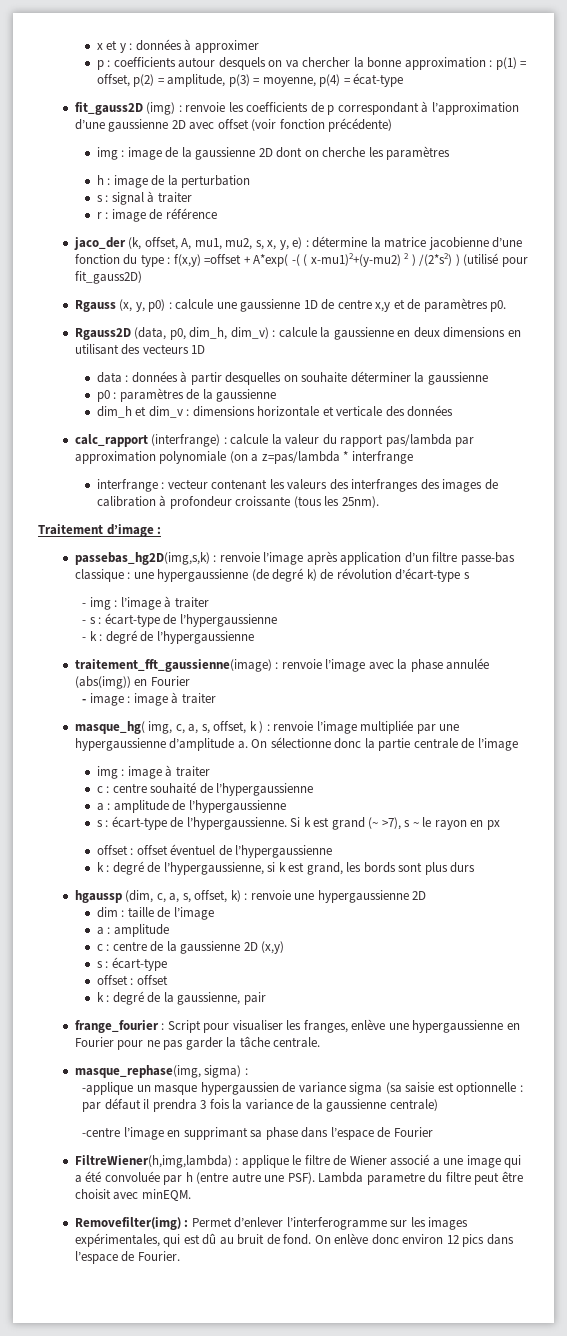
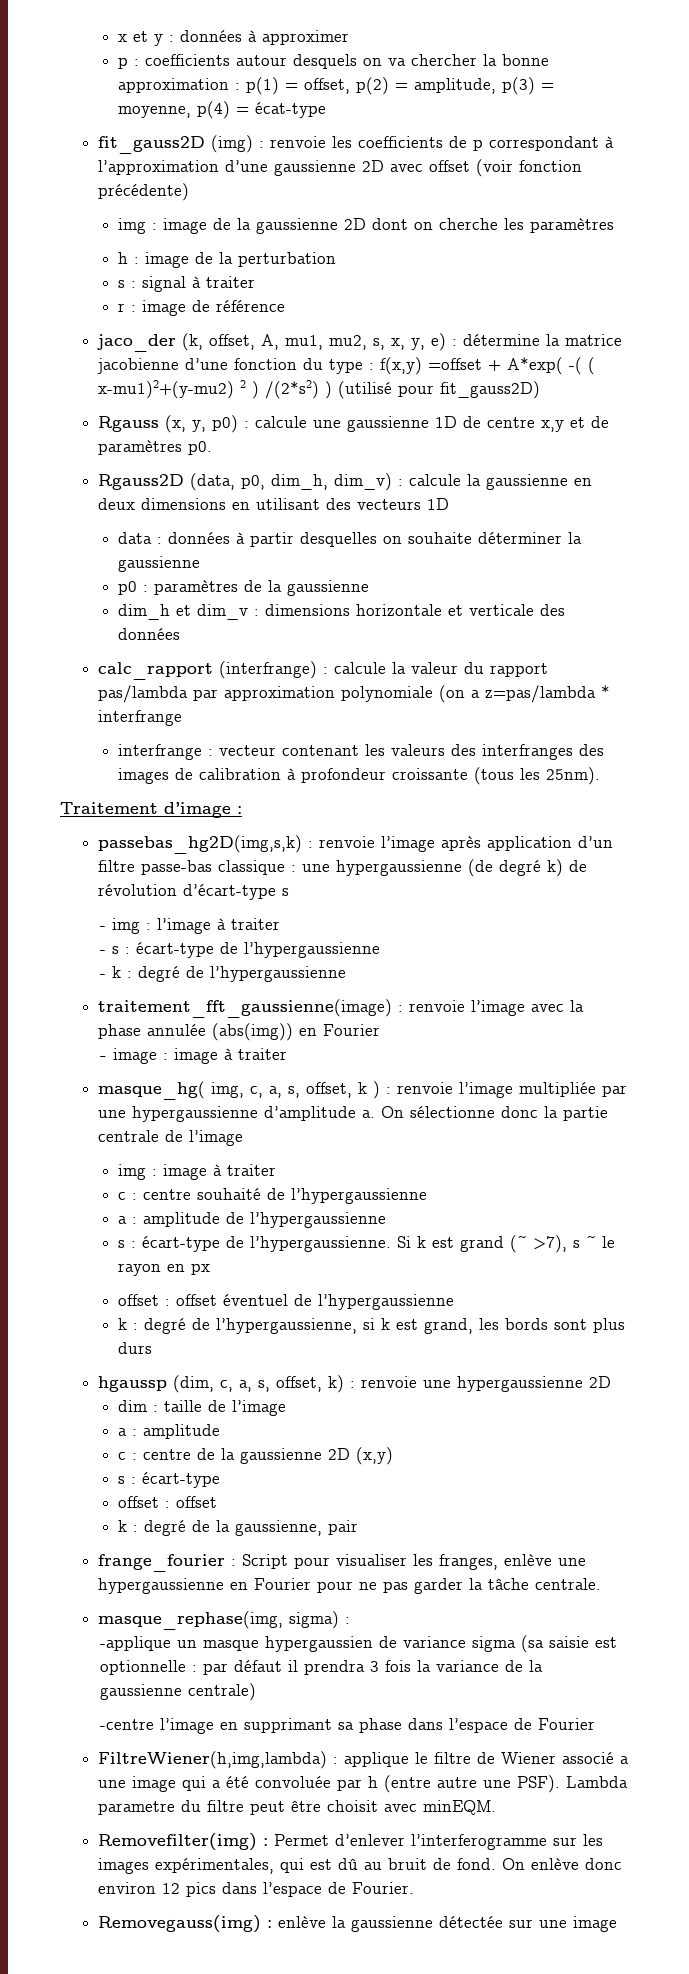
(180, 1256) none -> [98,1915,618,1933] // Removegauss(img) : enlève la gaussienne détectée sur une image

